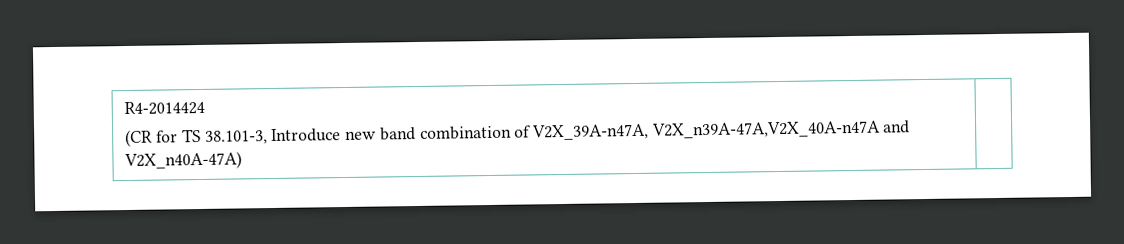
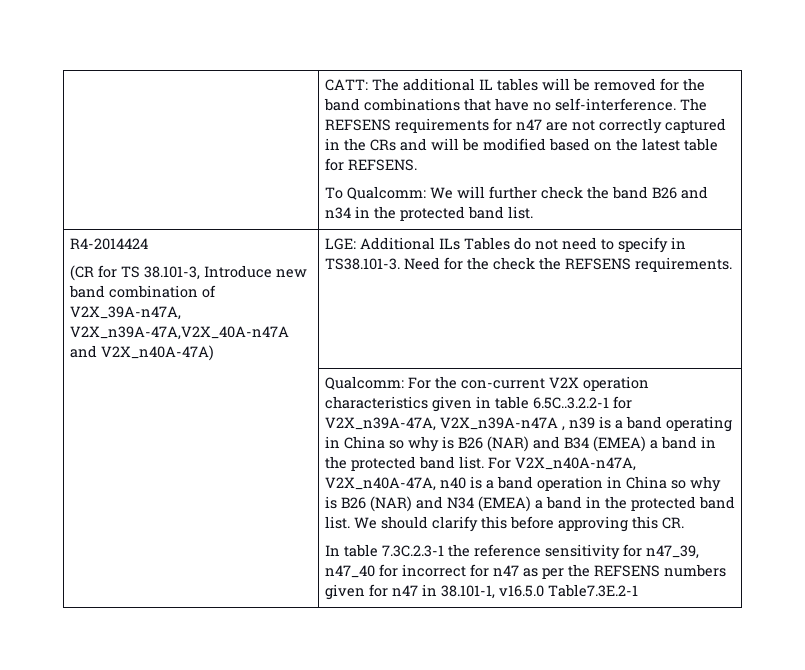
(124, 108) none -> [324,78,705,91] [323,98,707,111] [324,118,726,134] [324,138,718,151] [324,158,417,171] [324,186,708,200] [324,206,533,221] | CATT: The additional IL tables will be removed for the band combinations that have no self-interference. The REFSENS requirements for n47 are not correctly captured in the CRs and will be modified based on the latest table for REFSENS. // To Qualcomm: We will further check the band B26 and n34 in the protected band list. //
(243, 161) none -> [324,237,686,253] [324,257,732,272] [324,376,649,391] [324,396,632,412] [324,416,732,432] [324,436,716,452] [324,456,636,471] [324,476,721,492] [324,496,735,512] [324,516,684,532] [324,544,699,560] [324,564,726,579] [324,584,638,600] LGE: Additional ILs Tables do not need to specify in TS38.101-3. Need for the check the REFSENS requirements. // | Qualcomm: For the con-current V2X operation characteristics given in table 6.5C..3.2.2-1 for V2X_n39A-47A, V2X_n39A-n47A , n39 is a band operating in China so why is B26 (NAR) and B34 (EMEA) a band in the protected band list. For V2X_n40A-n47A, V2X_n40A-47A, n40 is a band operation in China so why is B26 (NAR) and N34 (EMEA) a band in the protected band list. We should clarify this before approving this CR. // In table 7.3C.2.3-1 the reference sensitivity for n47_39, n47_40 for incorrect for n47 as per the REFSENS numbers given for n47 in 38.101-1, v16.5.0 Table7.3E.2-1

